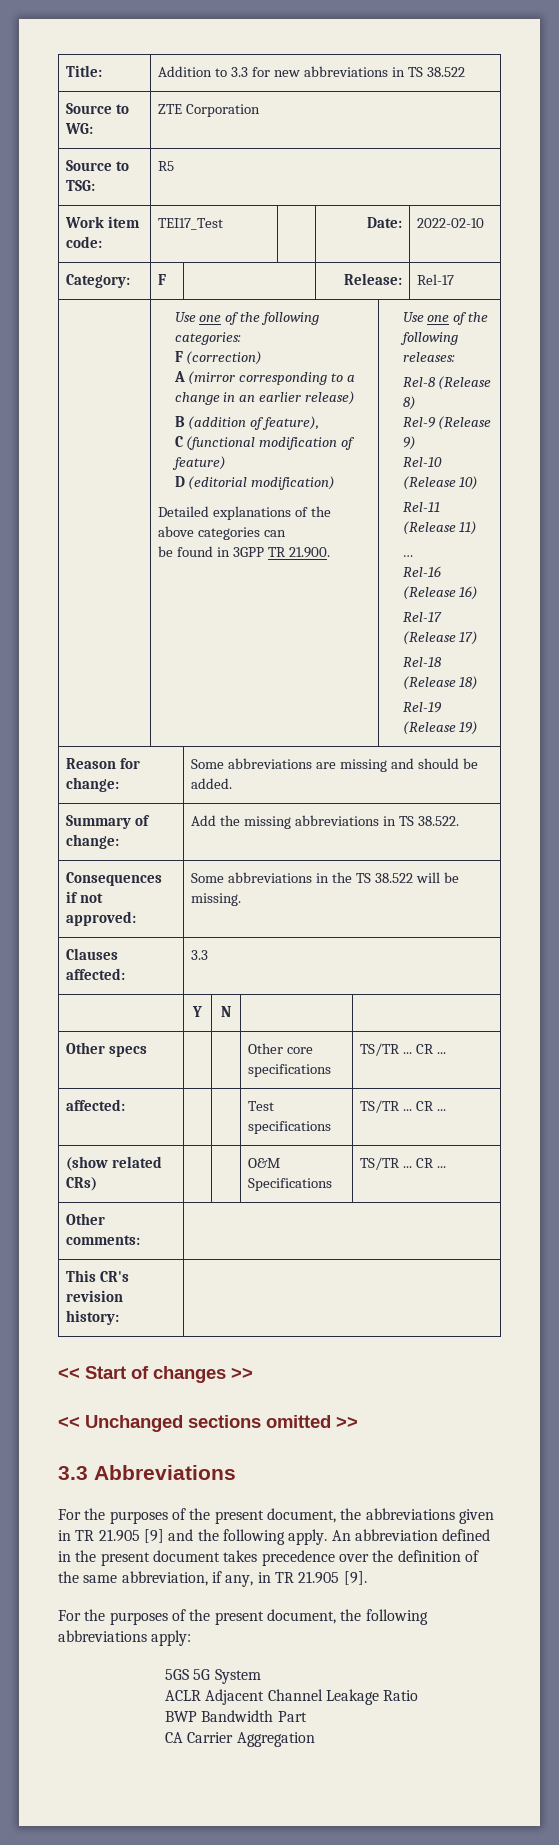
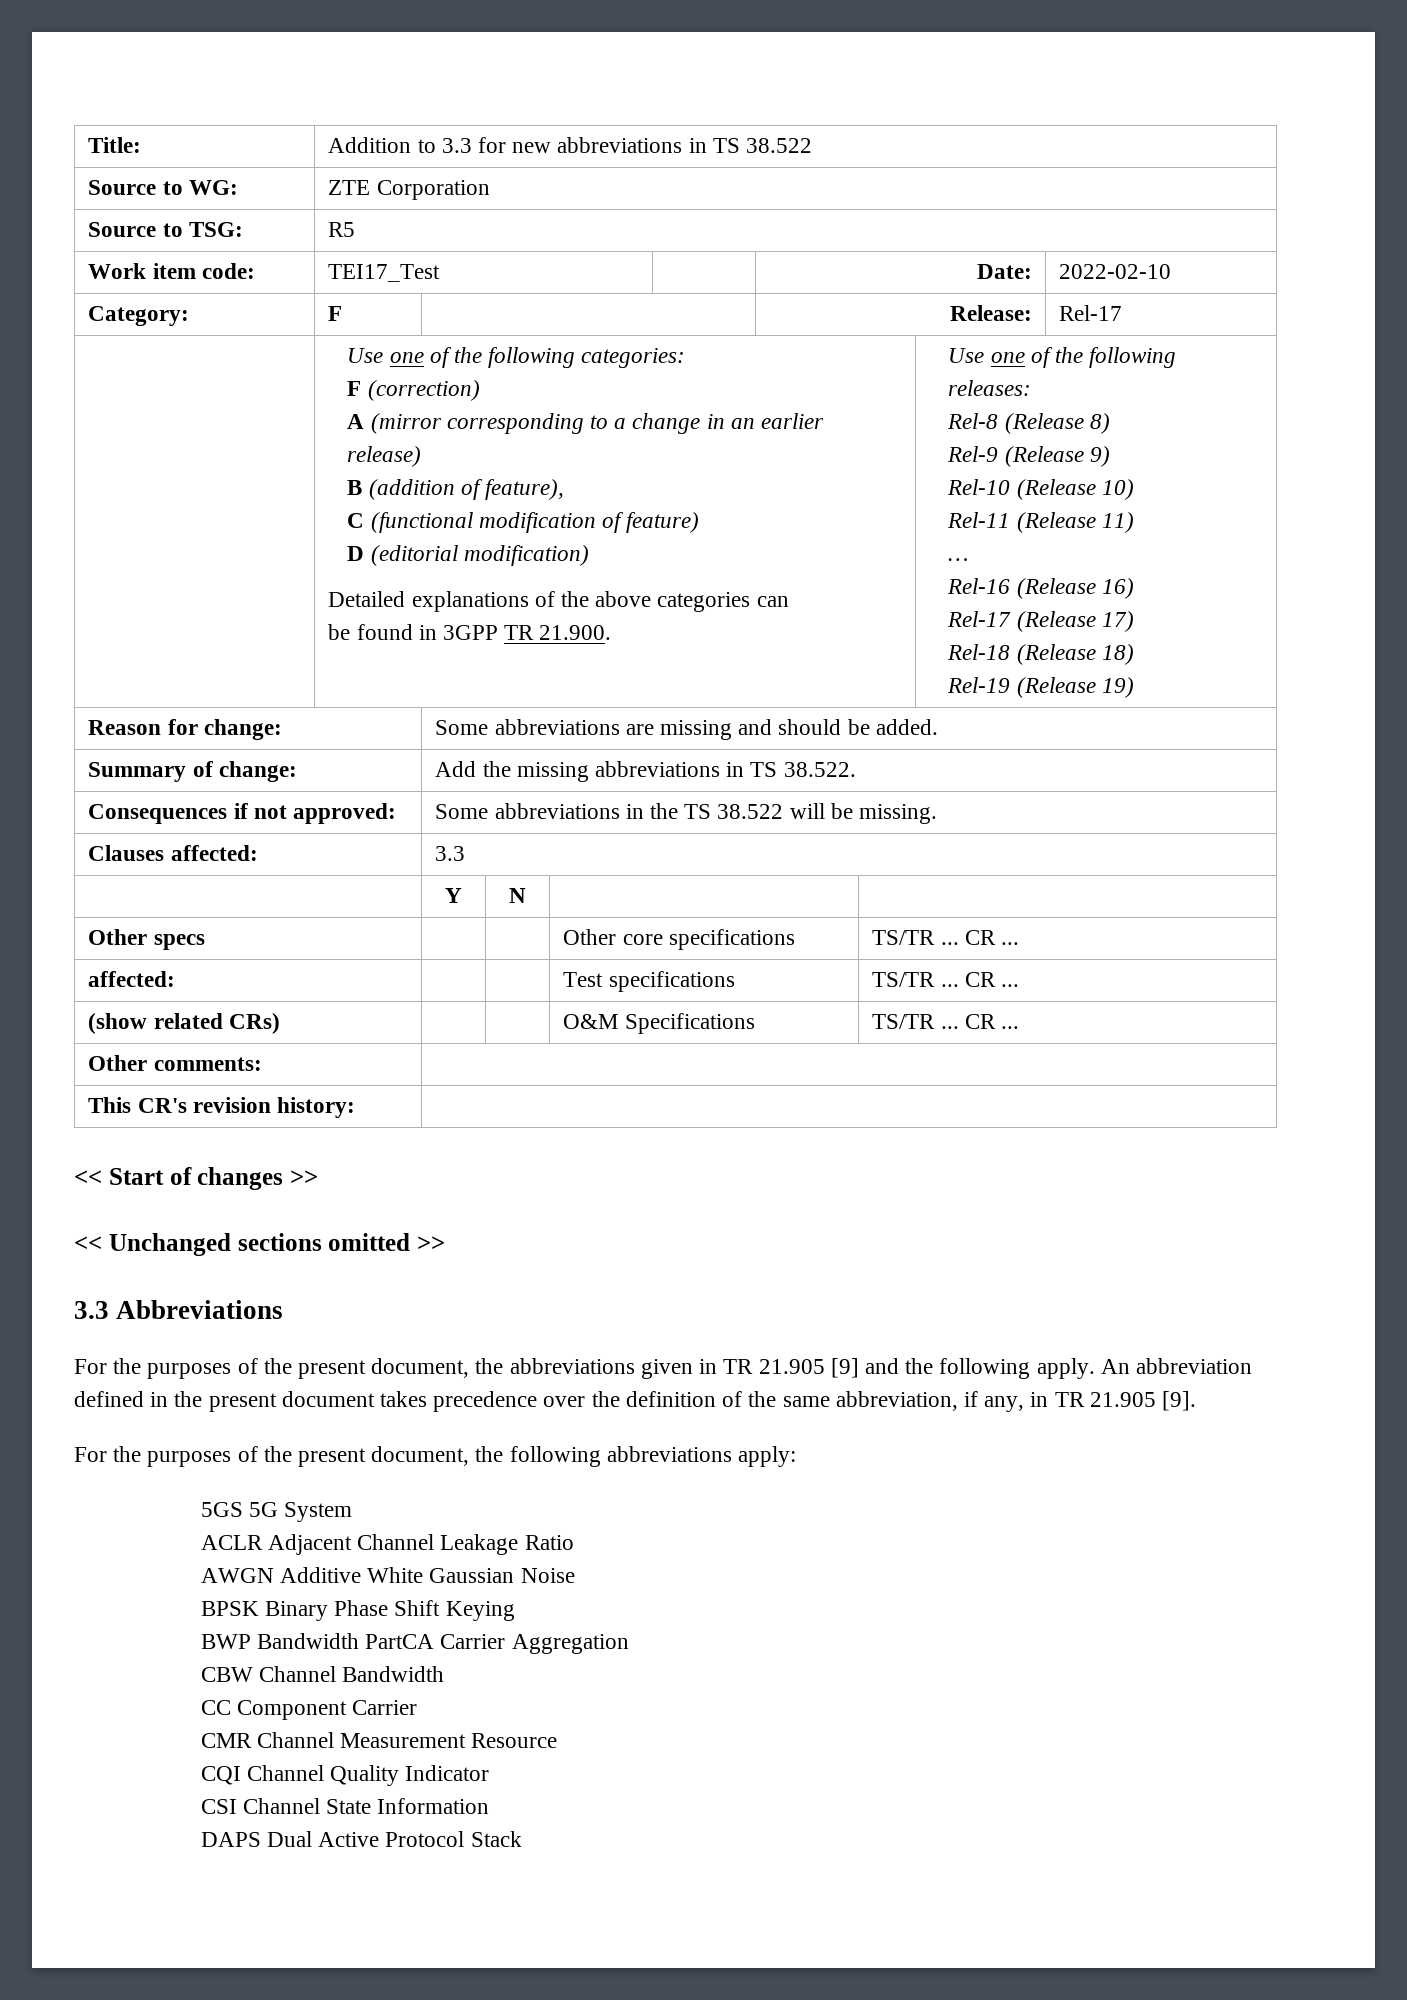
(419, 1695) none -> [200,1567,575,1583] [200,1600,515,1621] // AWGN Additive White Gaussian Noise // BPSK Binary Phase Shift Keying
[277,1711,307,1722] [165,1732,184,1743] Part // CA -> [365,1634,435,1649] PartCA
(315, 1739) none -> [200,1666,445,1682] [200,1700,418,1720] [200,1732,558,1748] [200,1765,490,1786] [200,1798,490,1814] [200,1831,522,1847] // CBW Channel Bandwidth // CC Component Carrier // CMR Channel Measurement Resource // CQI Channel Quality Indicator // CSI Channel State Information // DAPS Dual Active Protocol Stack

